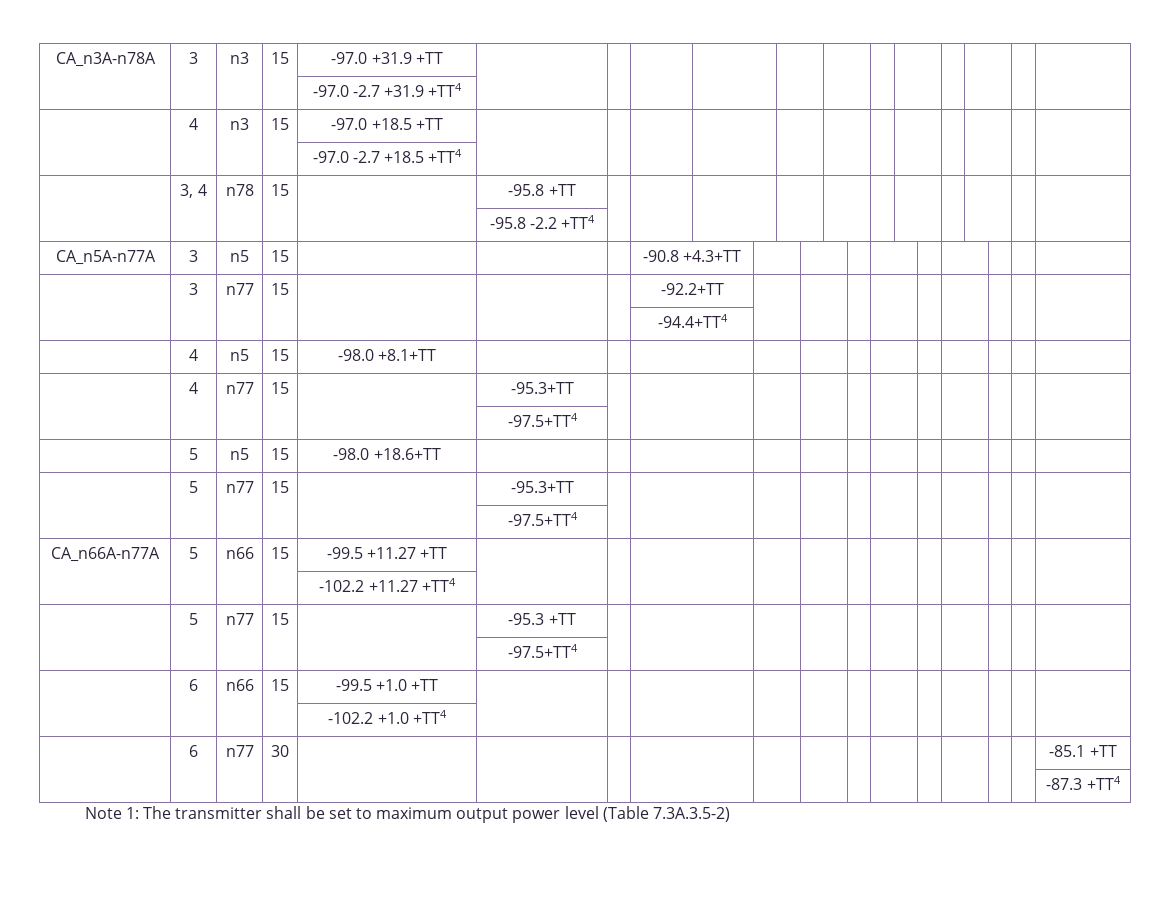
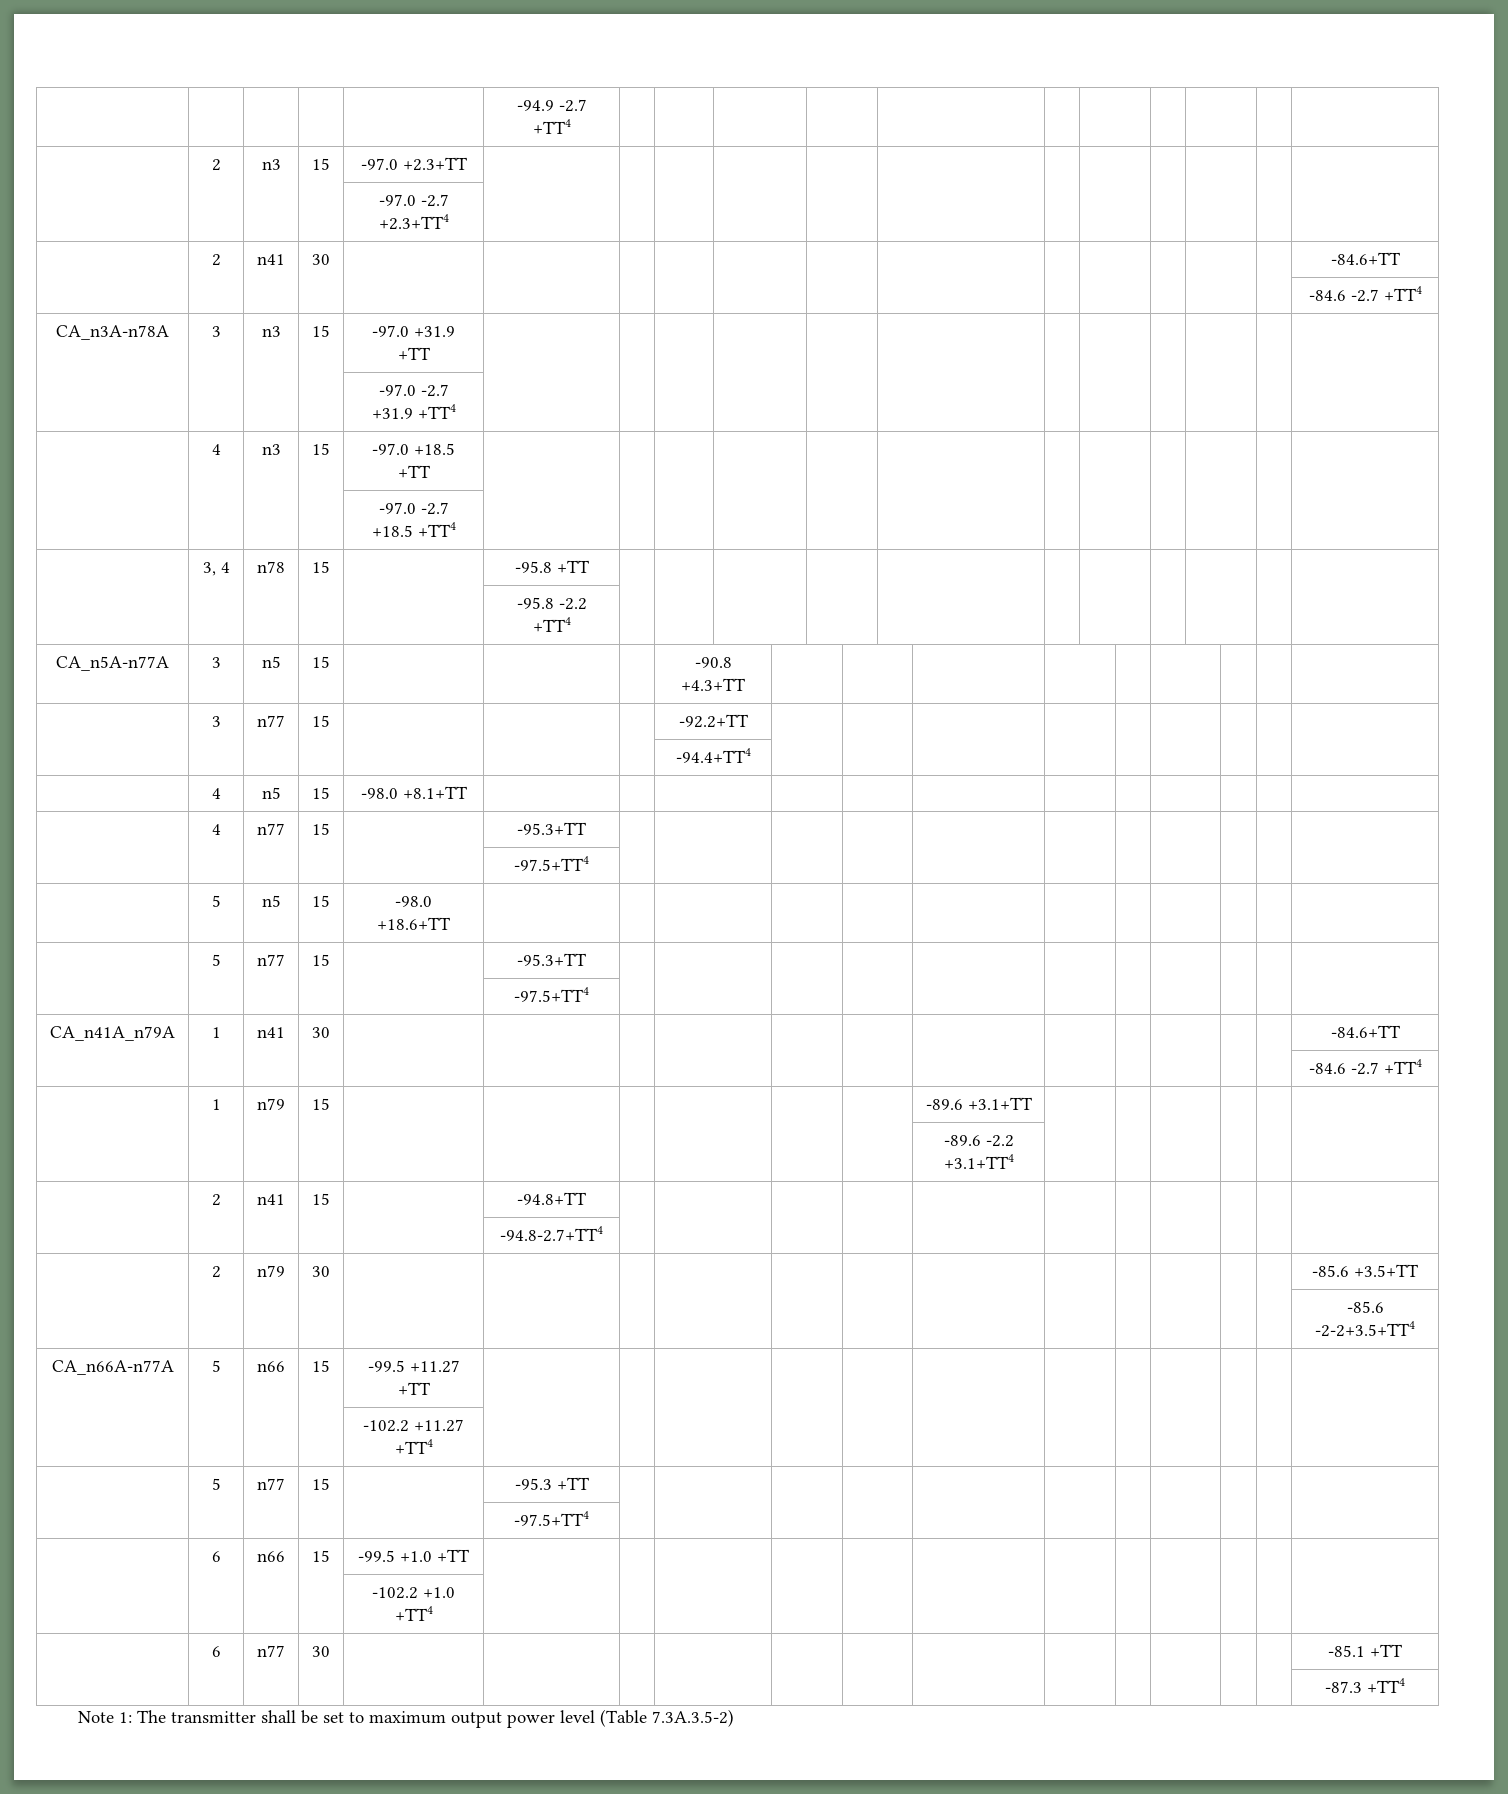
(55, 59) none -> [516,99,587,112] [532,119,571,134] [211,159,221,171] [261,159,281,170] [312,158,330,170] [360,157,467,171] [378,194,449,207] [378,214,449,230] [211,254,221,266] [257,254,285,265] [312,254,330,265] [1330,252,1400,265] [1308,286,1422,302] | | | | | -94.9 -2.7 +TT4 | | | | | | | | | | | // | 2 | n3 | 15 | -97.0 +2.3+TT | | | | | | | | | | | | // | | | | -97.0 -2.7 +2.3+TT4 | | | | | | | | | | | | // | 2 | n41 | 30 | | | | | | | | | | | | | -84.6+TT // | | | | | | | | | | | | | | | | -84.6 -2.7 +TT4 //
(578, 519) none -> [50,1026,175,1041] [211,1027,221,1038] [257,1027,285,1038] [312,1027,330,1038] [1330,1025,1400,1038] [1308,1059,1422,1075] [211,1099,221,1110] [257,1098,285,1110] [312,1098,330,1110] [925,1097,1032,1110] [943,1135,1014,1147] [943,1154,1014,1169] [211,1194,221,1206] [257,1194,285,1205] [312,1193,330,1205] [517,1192,586,1205] [499,1226,603,1242] [211,1266,221,1278] [257,1265,285,1277] [312,1266,330,1277] [1312,1264,1418,1277] [1346,1301,1384,1313] [1315,1321,1415,1337] // CA_n41A_n79A | 1 | n41 | 30 | | | | | | | | | | | | | -84.6+TT // | | | | | | | | | | | | | | | | -84.6 -2.7 +TT4 // | 1 | n79 | 15 | | | | | | | -89.6 +3.1+TT | | | | | | // | | | | | | | | | | -89.6 -2.2 +3.1+TT4 | | | | | | // | 2 | n41 | 15 | | -94.8+TT | | | | | | | | | | | // | | | | | -94.8-2.7+TT4 | | | | | | | | | | | // | 2 | n79 | 30 | | | | | | | | | | | | | -85.6 +3.5+TT // | | | | | | | | | | | | | | | | -85.6 -2-2+3.5+TT4

